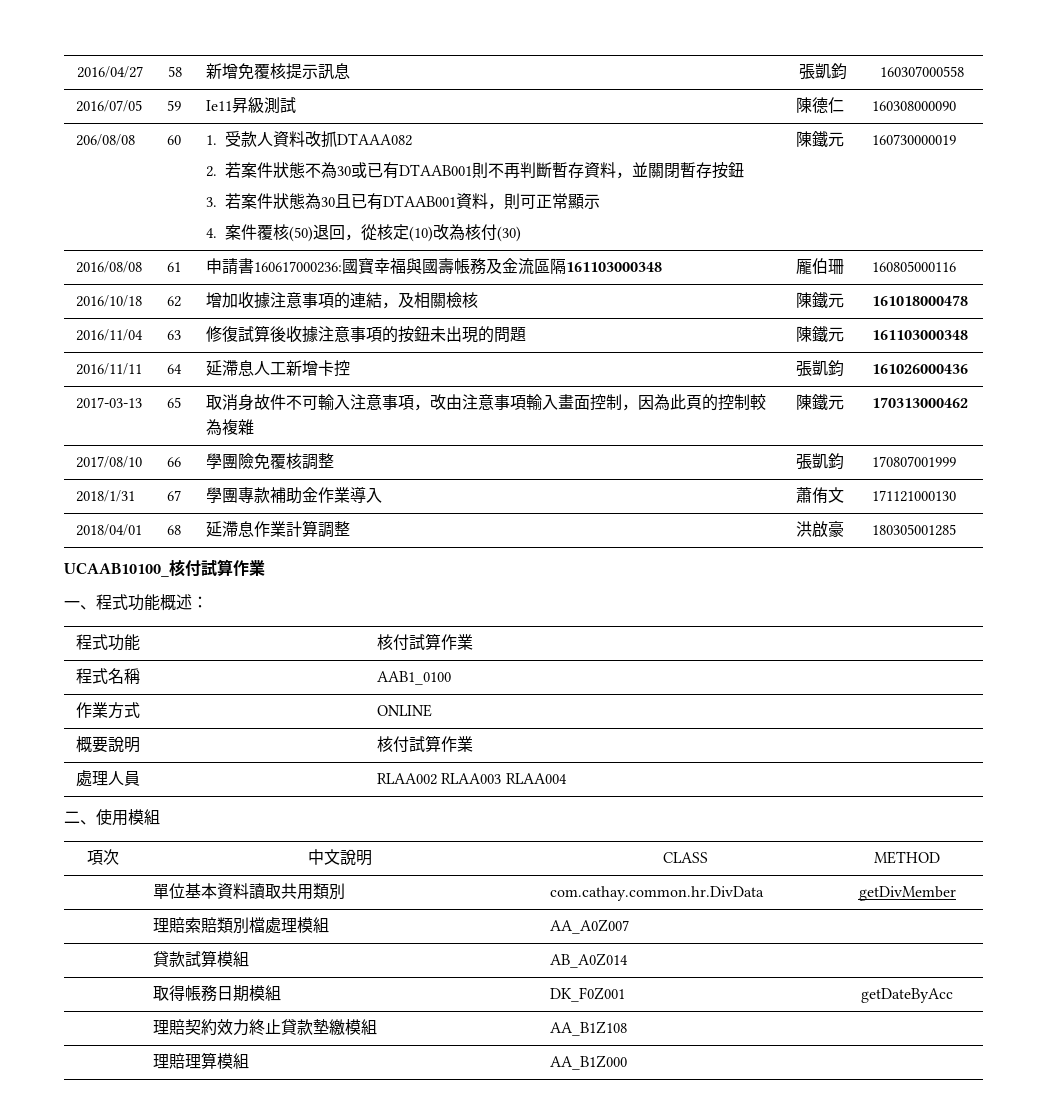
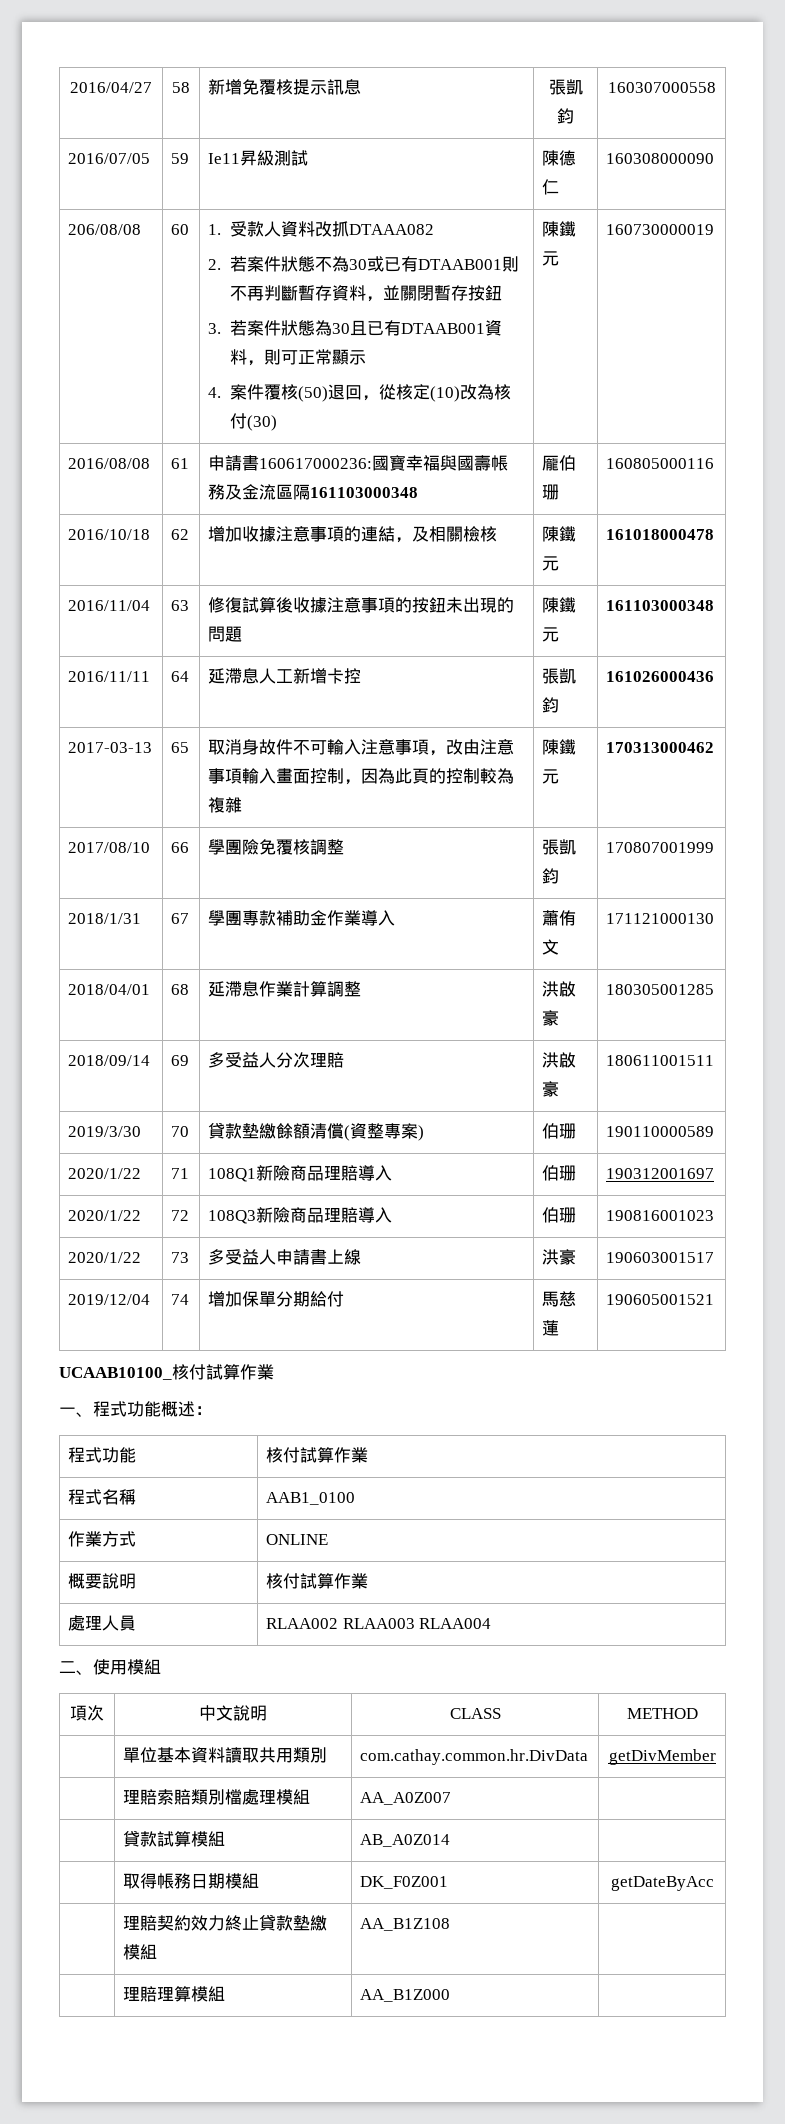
(957, 530) none -> [68,1055,151,1066] [171,1055,190,1066] [208,1052,345,1068] [542,1052,577,1068] [542,1081,560,1097] [606,1055,715,1066] [68,1126,142,1137] [171,1126,190,1137] [208,1122,425,1141] [542,1123,577,1139] [606,1126,715,1137] [68,1168,142,1179] [171,1168,190,1179] [208,1165,393,1182] [542,1165,577,1181] [606,1168,715,1179] [68,1210,142,1221] [171,1210,190,1221] [208,1207,393,1224] [542,1207,577,1223] [606,1210,715,1221] [68,1252,142,1263] [171,1252,190,1263] [208,1249,362,1265] [542,1249,577,1265] [606,1252,715,1263] [68,1294,151,1305] [171,1294,190,1305] [208,1291,345,1307] [542,1291,577,1307] [542,1320,560,1336] [606,1294,715,1305] // 2018/09/14 | 69 | 多受益人分次理賠 | 洪啟豪 | 180611001511 // 2019/3/30 | 70 | 貸款墊繳餘額清償(資整專案) | 伯珊 | 190110000589 // 2020/1/22 | 71 | 108Q1新險商品理賠導入 | 伯珊 | 190312001697 // 2020/1/22 | 72 | 108Q3新險商品理賠導入 | 伯珊 | 190816001023 // 2020/1/22 | 73 | 多受益人申請書上線 | 洪豪 | 190603001517 // 2019/12/04 | 74 | 增加保單分期給付 | 馬慈蓮 | 190605001521

